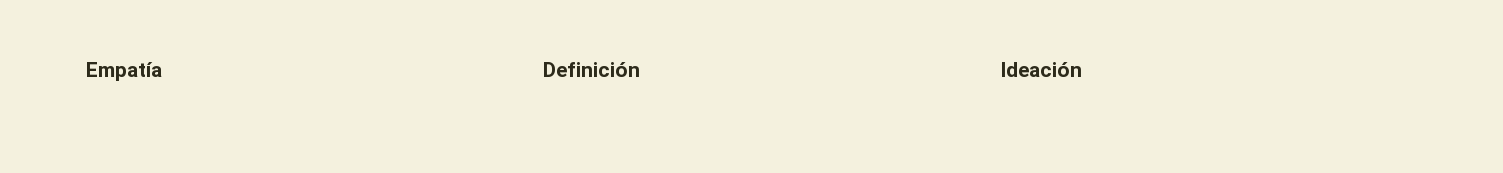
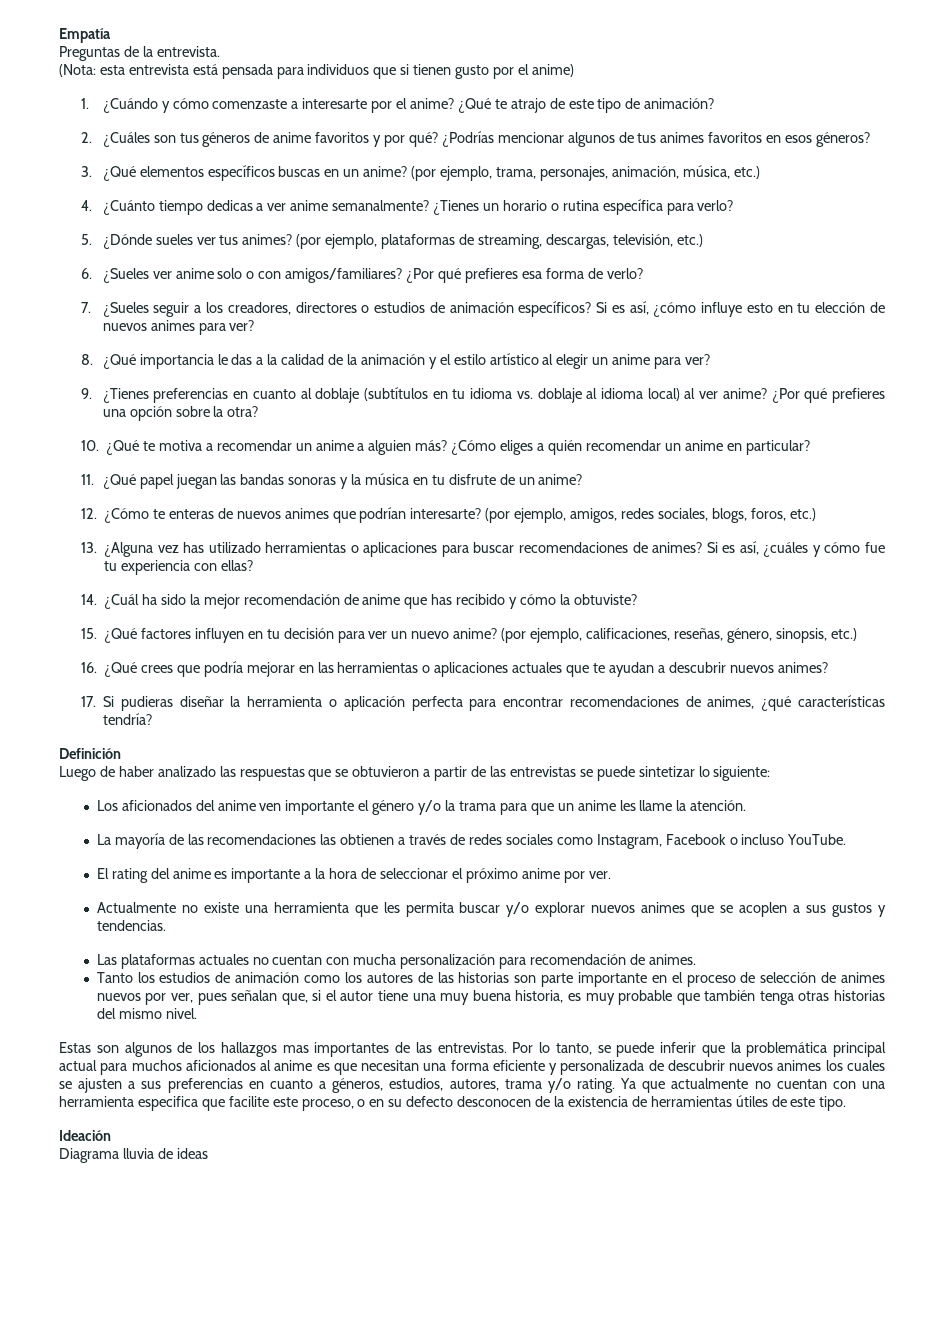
[543,62,640,77] [1000,62,1082,77] Definición // Ideación -> [59,46,220,61] [59,64,574,79] [80,98,715,113] [80,131,871,147] [80,165,760,181] [80,199,734,215] [80,234,703,249] [80,268,643,283] [80,301,885,317] [102,320,255,335] [80,353,711,369] [80,387,885,403] [102,406,259,421] [80,440,810,455] [80,473,583,489] [80,507,816,523] [80,541,886,557] [104,560,253,575] [80,594,637,609] [80,628,857,643] [80,661,828,677] [80,695,885,711] [103,713,153,725] [59,748,121,759] [59,766,771,781] [96,800,747,815] [96,833,847,849] [96,868,611,883] [96,902,886,917] [96,920,166,931] [96,954,696,969] [96,972,885,987] [96,990,885,1005] [96,1008,197,1019] [59,1042,886,1057] [59,1060,886,1075] [59,1078,886,1093] [59,1095,847,1111] [59,1130,111,1141] [59,1148,208,1163] Preguntas de la entrevista. // (Nota: esta entrevista está pensada para individuos que si tienen gusto por el anime) // 1. ¿Cuándo y cómo comenzaste a interesarte por el anime? ¿Qué te atrajo de este tipo de animación? // 2. ¿Cuáles son tus géneros de anime favoritos y por qué? ¿Podrías mencionar algunos de tus animes favoritos en esos géneros? // 3. ¿Qué elementos específicos buscas en un anime? (por ejemplo, trama, personajes, animación, música, etc.) // 4. ¿Cuánto tiempo dedicas a ver anime semanalmente? ¿Tienes un horario o rutina específica para verlo? // 5. ¿Dónde sueles ver tus animes? (por ejemplo, plataformas de streaming, descargas, televisión, etc.) // 6. ¿Sueles ver anime solo o con amigos/familiares? ¿Por qué prefieres esa forma de verlo? // 7. ¿Sueles seguir a los creadores, directores o estudios de animación específicos? Si es así, ¿cómo influye esto en tu elección de nuevos animes para ver? // 8. ¿Qué importancia le das a la calidad de la animación y el estilo artístico al elegir un anime para ver? // 9. ¿Tienes preferencias en cuanto al doblaje (subtítulos en tu idioma vs. doblaje al idioma local) al ver anime? ¿Por qué prefieres una opción sobre la otra? // 10. ¿Qué te motiva a recomendar un anime a alguien más? ¿Cómo eliges a quién recomendar un anime en particular? // 11. ¿Qué papel juegan las bandas sonoras y la música en tu disfrute de un anime? // 12. ¿Cómo te enteras de nuevos animes que podrían interesarte? (por ejemplo, amigos, redes sociales, blogs, foros, etc.) // 13. ¿Alguna vez has utilizado herramientas o aplicaciones para buscar recomendaciones de animes? Si es así, ¿cuáles y cómo fue tu experiencia con ellas? // 14. ¿Cuál ha sido la mejor recomendación de anime que has recibido y cómo la obtuviste? // 15. ¿Qué factores influyen en tu decisión para ver un nuevo anime? (por ejemplo, calificaciones, reseñas, género, sinopsis, etc.) // 16. ¿Qué crees que podría mejorar en las herramientas o aplicaciones actuales que te ayudan a descubrir nuevos animes? // 17. Si pudieras diseñar la herramienta o aplicación perfecta para encontrar recomendaciones de animes, ¿qué características tendría? // Definición // Luego de haber analizado las respuestas que se obtuvieron a partir de las entrevistas se puede sintetizar lo siguiente: // Los aficionados del anime ven importante el género y/o la trama para que un anime les llame la atención. // La mayoría de las recomendaciones las obtienen a través de redes sociales como Instagram, Facebook o incluso YouTube. // El rating del anime es importante a la hora de seleccionar el próximo anime por ver. // Actualmente no existe una herramienta que les permita buscar y/o explorar nuevos animes que se acoplen a sus gustos y tendencias. // Las plataformas actuales no cuentan con mucha personalización para recomendación de animes. // Tanto los estudios de animación como los autores de las historias son parte importante en el proceso de selección de animes nuevos por ver, pues señalan que, si el autor tiene una muy buena historia, es muy probable que también tenga otras historias del mismo nivel. // Estas son algunos de los hallazgos mas importantes de las entrevistas. Por lo tanto, se puede inferir que la problemática principal actual para muchos aficionados al anime es que necesitan una forma eficiente y personalizada de descubrir nuevos animes los cuales se ajusten a sus preferencias en cuanto a géneros, estudios, autores, trama y/o rating. Ya que actualmente no cuentan con una herramienta especifica que facilite este proceso, o en su defecto desconocen de la existencia de herramientas útiles de este tipo. // Ideación // Diagrama lluvia de ideas

